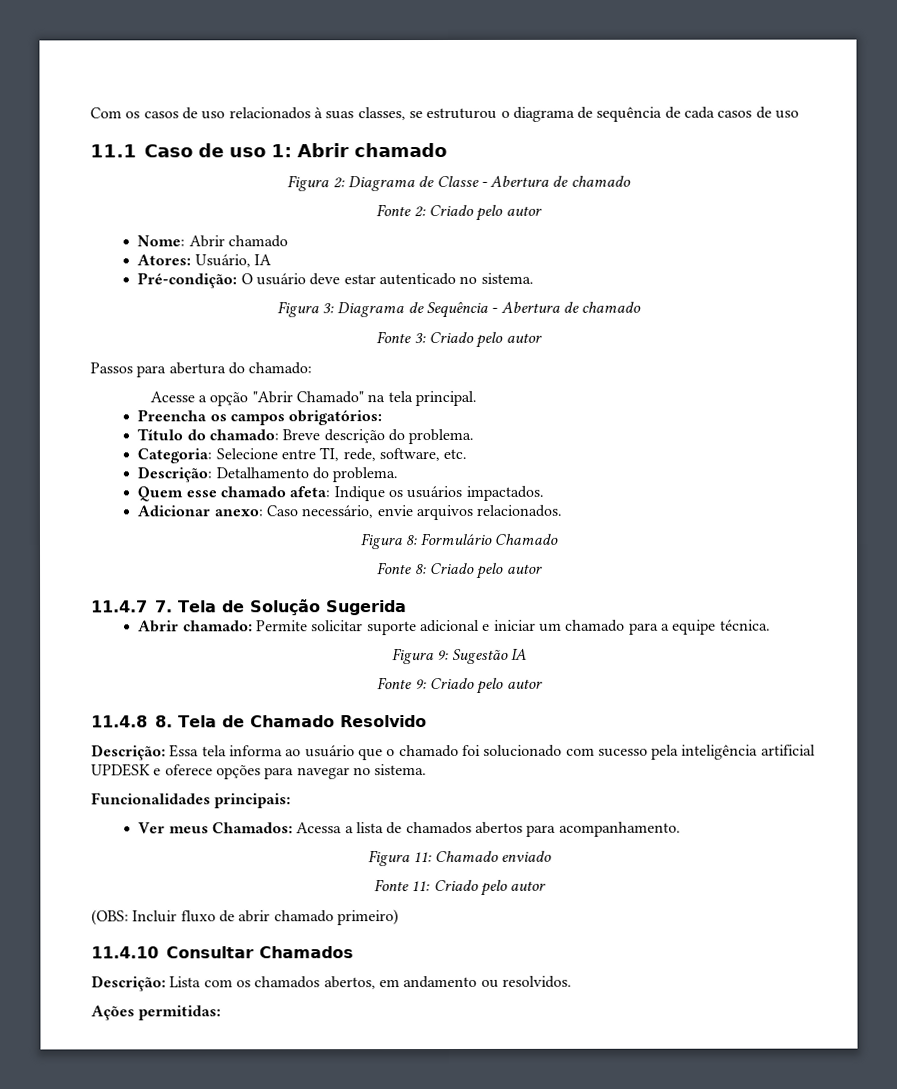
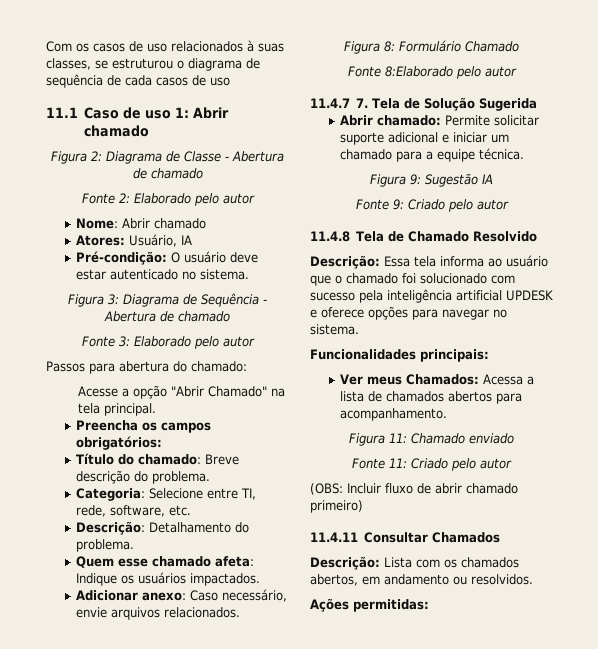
[429,204,474,217] Criado -> [133,193,191,204] Elaborado
[429,331,474,344] Criado -> [133,336,191,347] Elaborado
[414,562,475,575] 8: Criado -> [384,66,453,77] 8:Elaborado
[155,715,173,728] 8. -> (350, 236) none
[91,946,159,959] 11.4.10 -> [310,532,358,542] 11.4.11

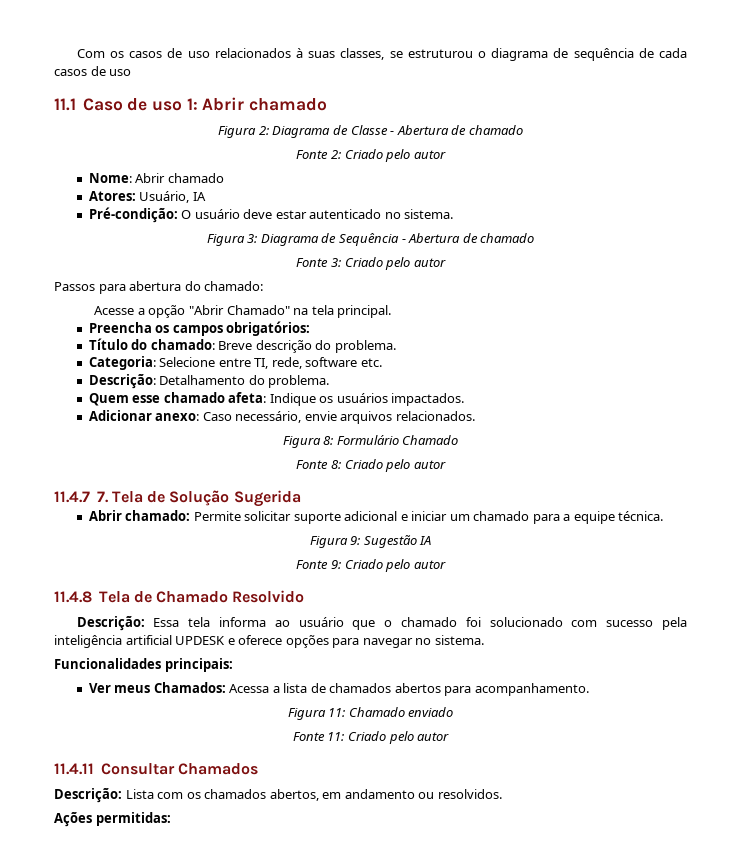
[133,193,191,204] Elaborado -> [344,149,383,159] Criado
[133,336,191,347] Elaborado -> [344,257,383,267] Criado
[109,505,165,517] software, -> [305,357,358,367] software
[384,66,453,77] 8:Elaborado -> [330,459,383,469] 8: Criado
[310,483,518,495] [310,500,363,513] // (OBS: Incluir fluxo de abrir chamado primeiro) -> (450, 736) none

